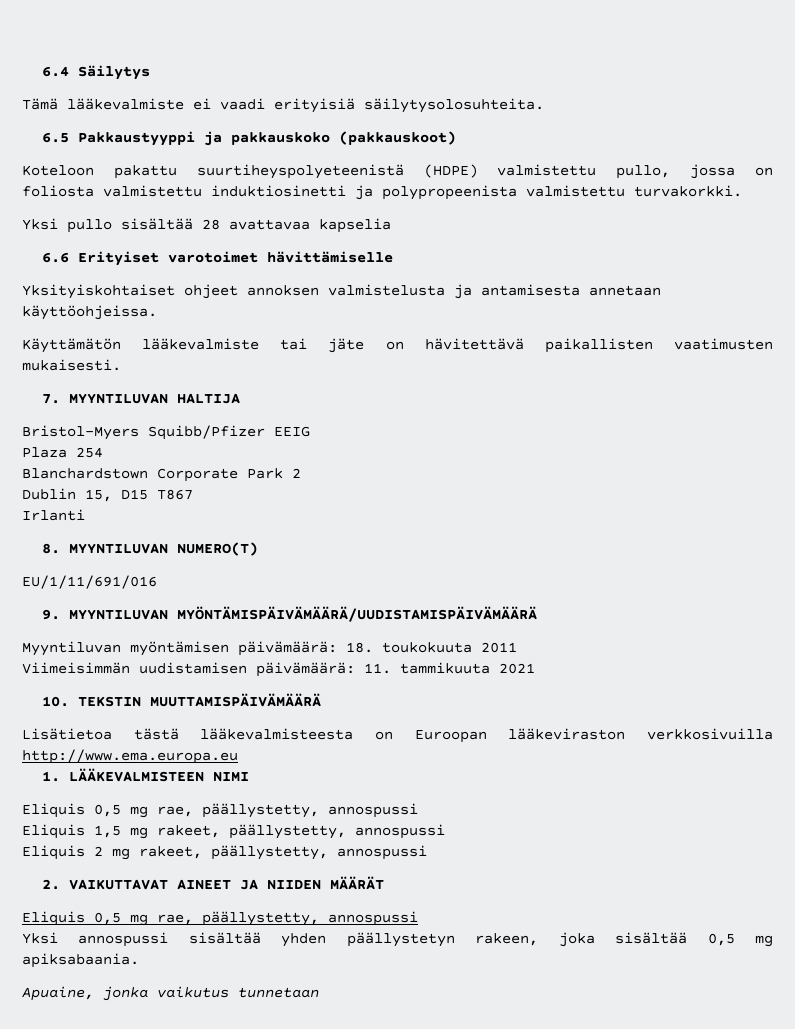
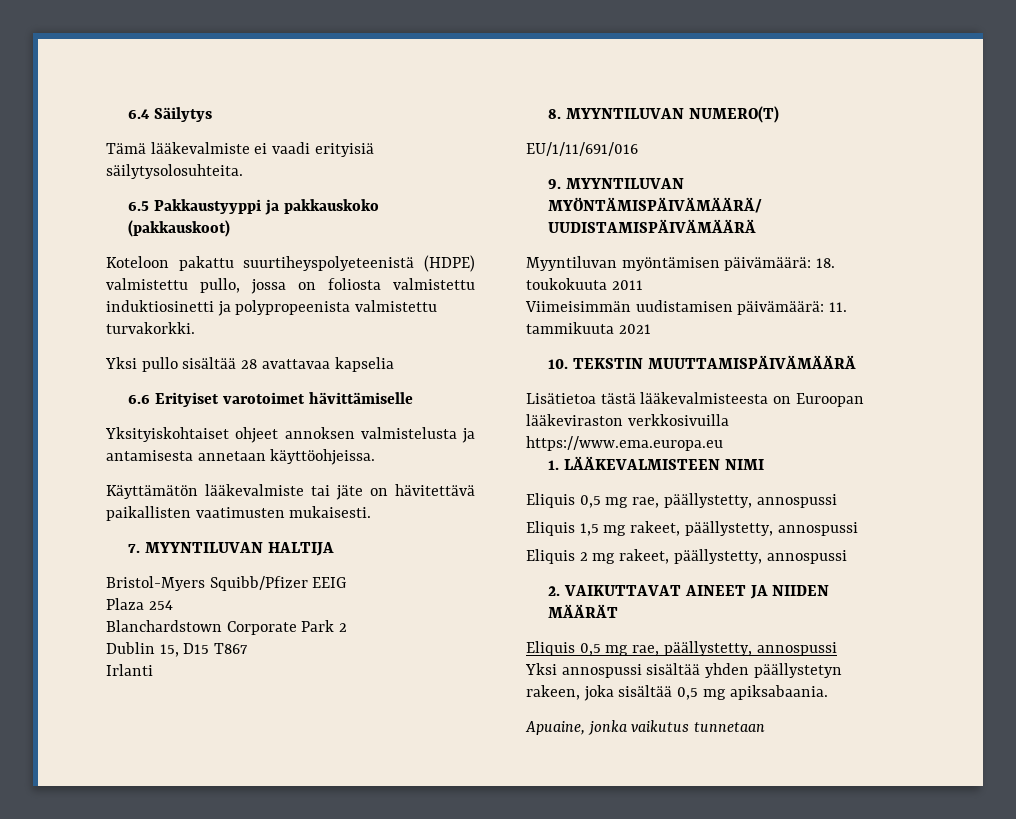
[22,749,238,764] http://www.ema.europa.eu -> [526,436,723,451] https://www.ema.europa.eu

